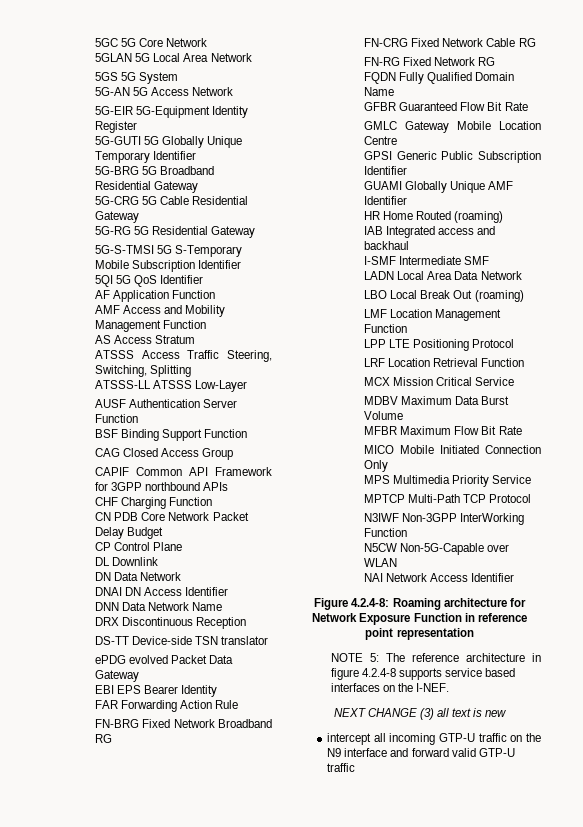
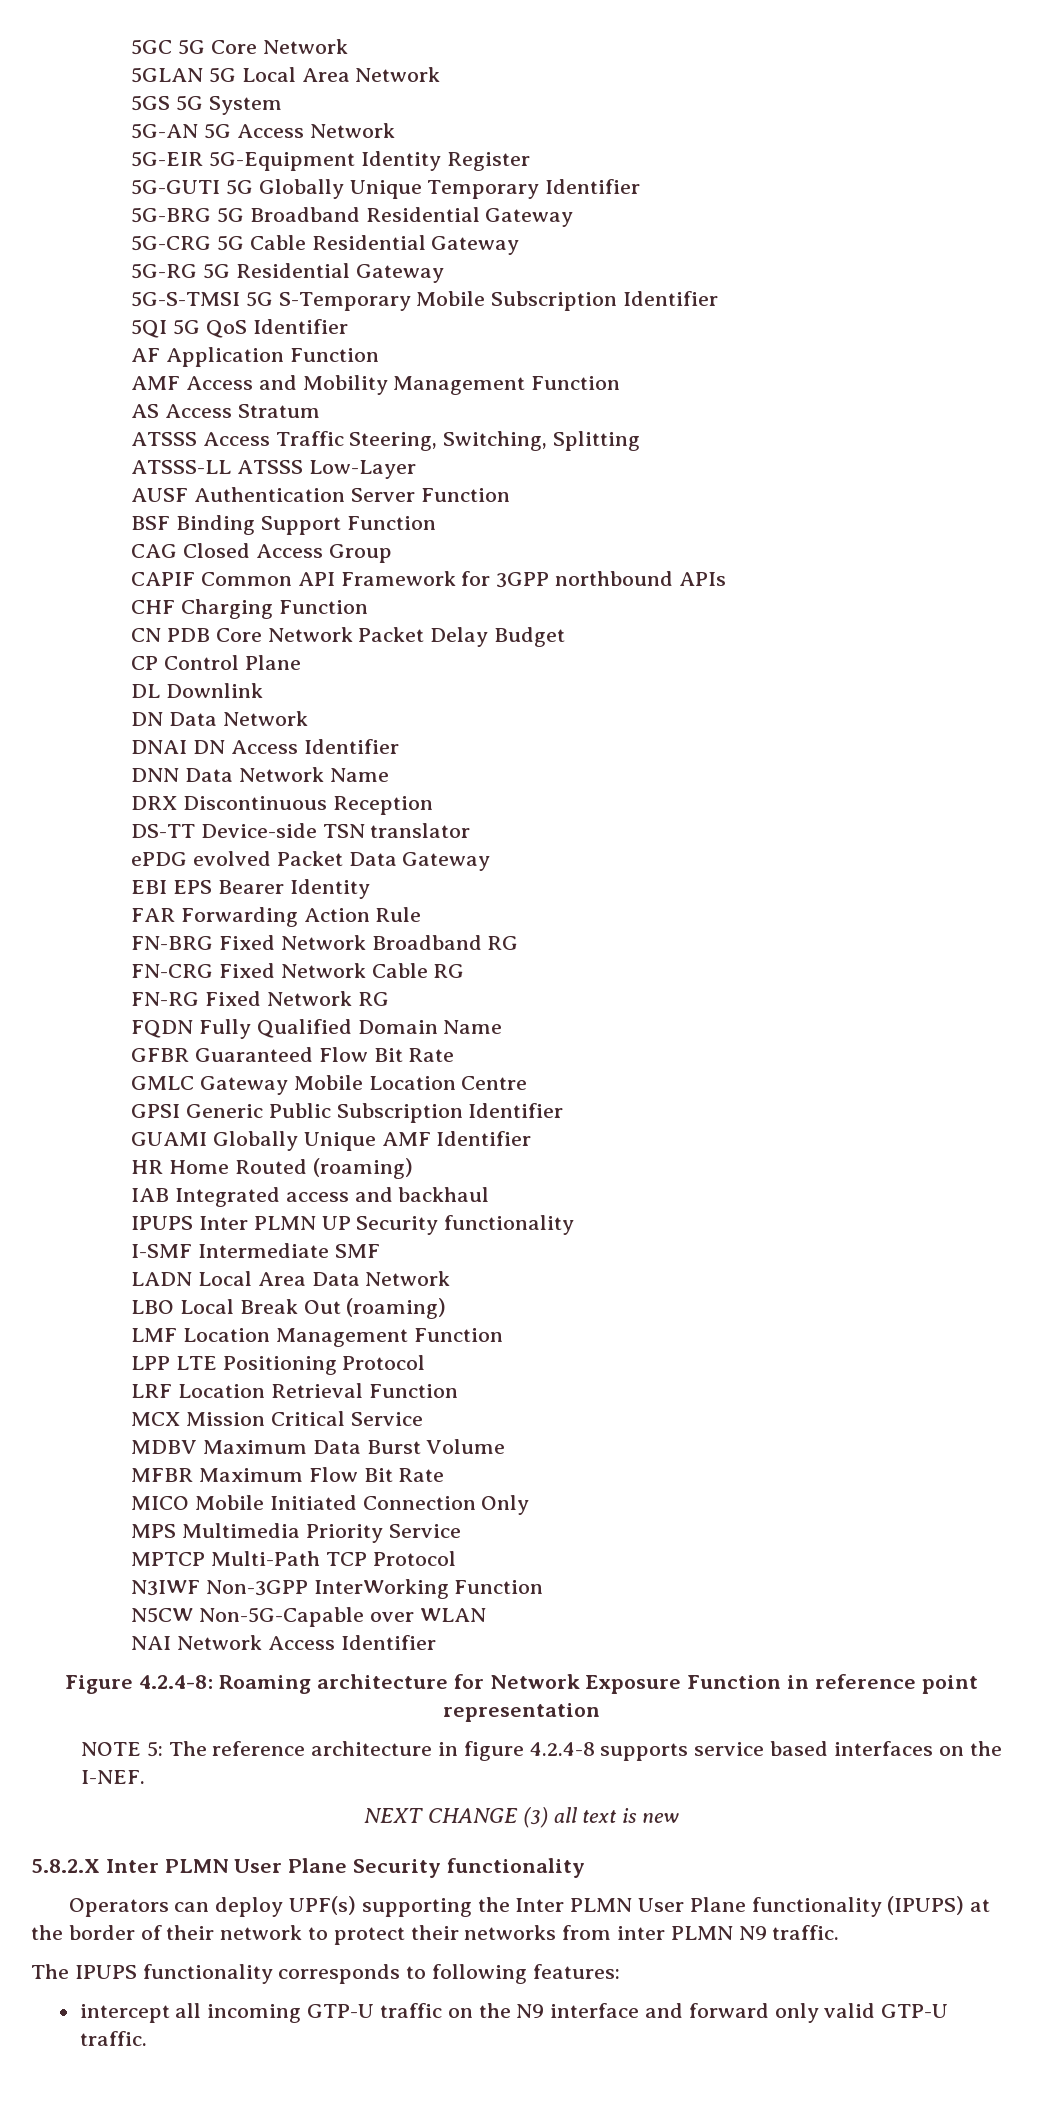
(410, 245) none -> [131,1215,575,1235] // IPUPS Inter PLMN UP Security functionality
(507, 713) none -> [31,1858,585,1878] [68,1896,991,1917] [31,1925,840,1945] [31,1964,620,1984] // 5.8.2.X Inter PLMN User Plane Security functionality // Operators can deploy UPF(s) supporting the Inter PLMN User Plane functionality (IPUPS) at the border of their network to protect their networks from inter PLMN N9 traffic. // The IPUPS functionality corresponds to following features:
(449, 752) none -> [774,2003,819,2023] only
[327,763,356,772] traffic -> [79,2031,147,2046] traffic.

